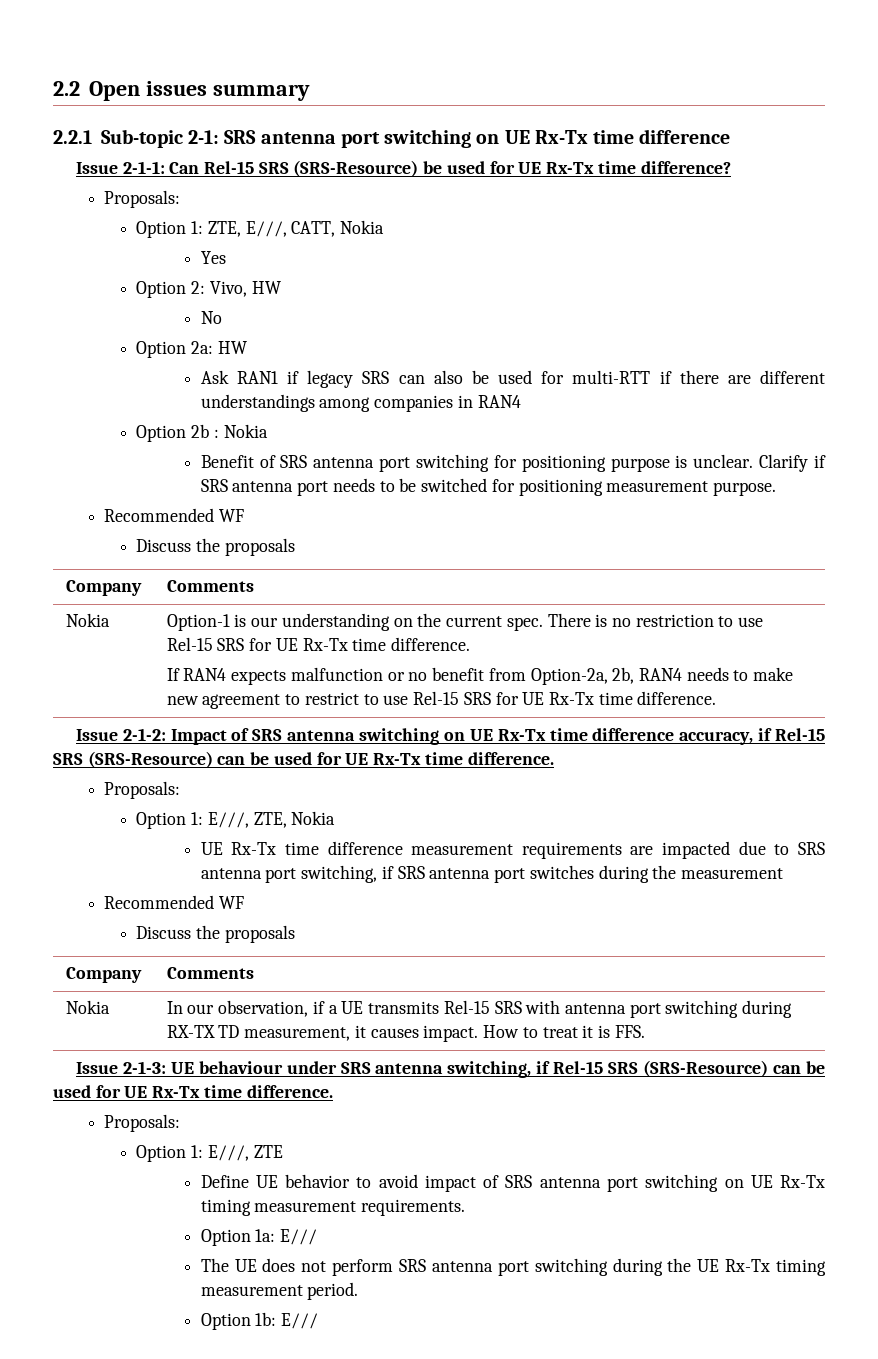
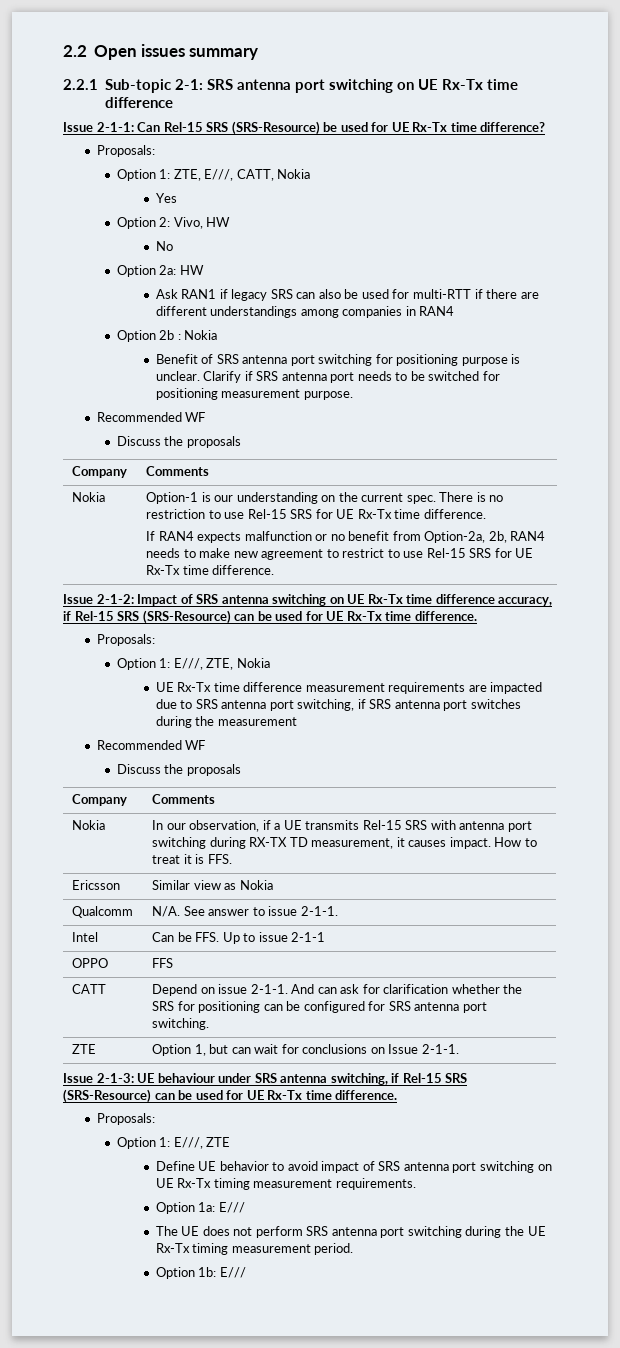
(645, 1031) none -> [72,880,121,890] [152,880,273,890] [72,906,134,918] [152,906,338,917] [72,932,99,942] [152,932,326,944] [72,958,109,968] [152,958,174,968] [72,984,107,994] [152,984,523,996] [152,1001,487,1013] [152,1018,210,1030] [72,1044,97,1054] [152,1044,459,1056] // Ericsson | Similar view as Nokia // Qualcomm | N/A. See answer to issue 2-1-1. // Intel | Can be FFS. Up to issue 2-1-1 // OPPO | FFS // CATT | Depend on issue 2-1-1. And can ask for clarification whether the SRS for positioning can be configured for SRS antenna port switching. // ZTE | Option 1, but can wait for conclusions on Issue 2-1-1.

